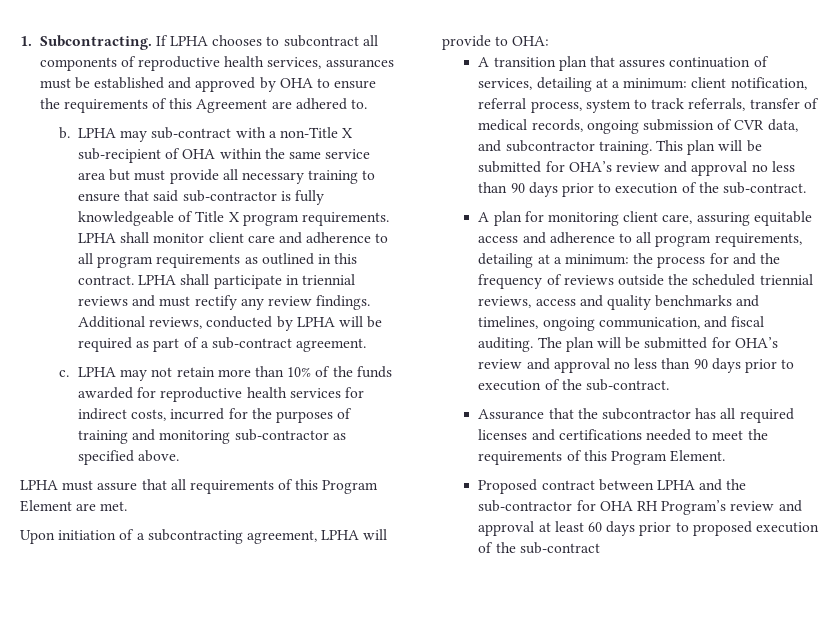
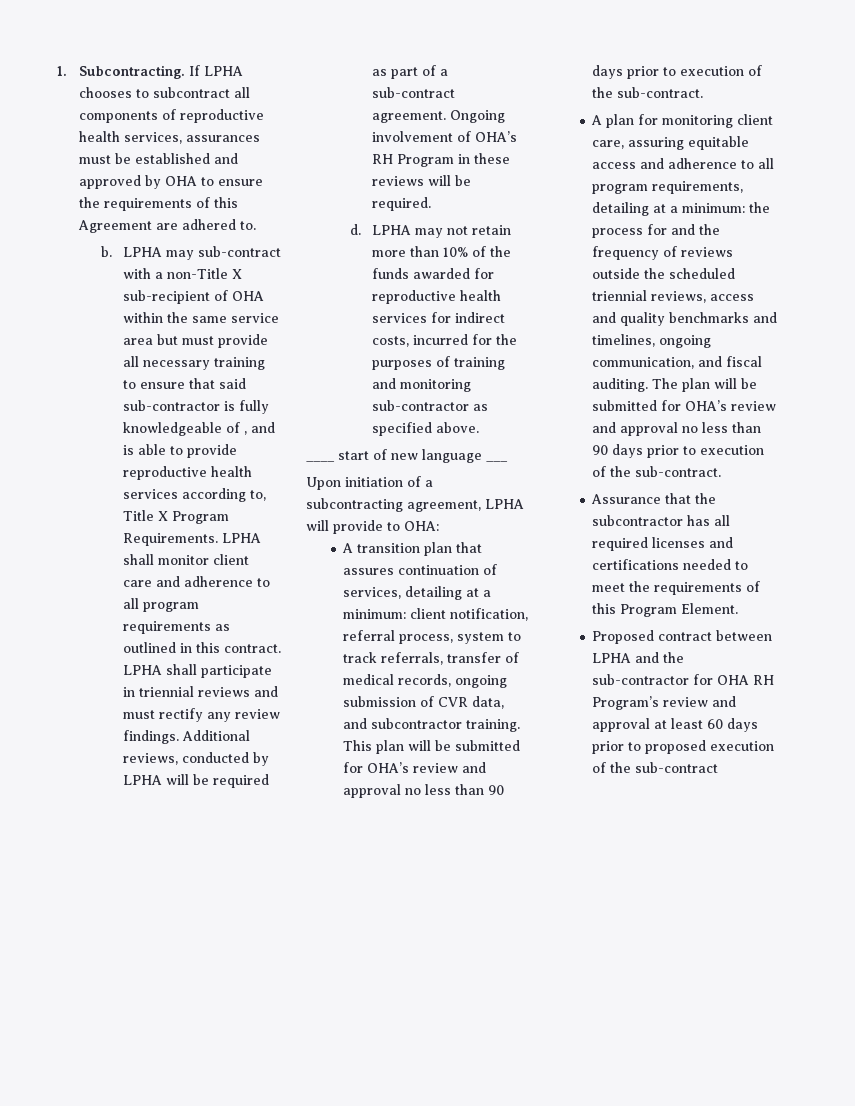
[195,211,389,226] Title X program requirements. -> [243,422,275,435] [122,444,237,458] [122,466,252,480] [122,488,266,502] [122,510,229,524] [122,533,218,546] , and is able to provide reproductive health services according to, Title X Program Requirements.
[58,370,69,377] // c. -> [449,110,505,123] [371,131,517,142] [371,153,510,167] [371,175,471,186] [371,197,431,211] [349,224,361,235] Ongoing involvement of OHA’s RH Program in these reviews will be required. // d.
[20,479,379,494] [20,500,128,512] LPHA must assure that all requirements of this Program Element are met. -> [306,460,335,462] [338,449,508,463] ____ start of new language ___

